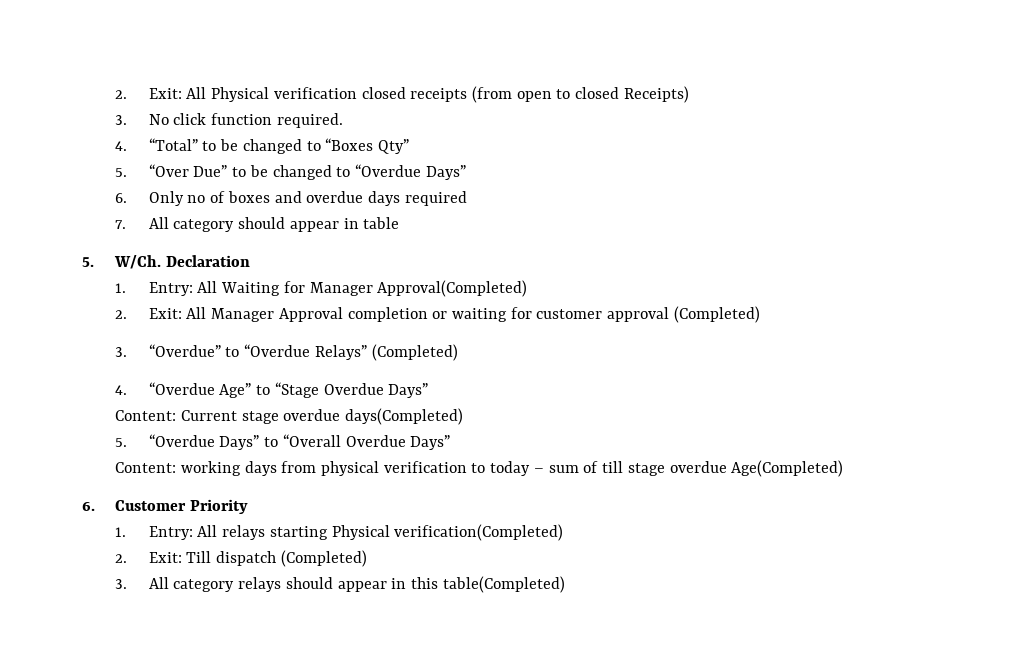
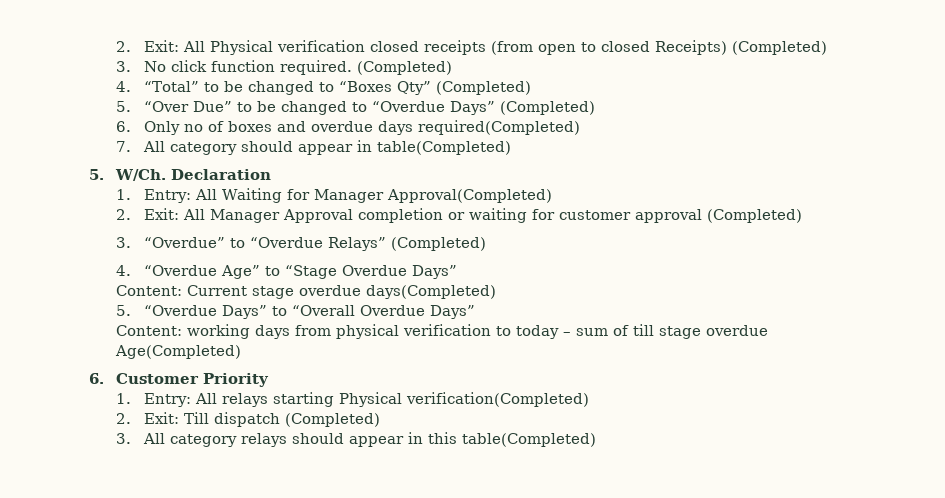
(689, 94) none -> [731,41,827,55] (Completed)
(343, 120) none -> [356,61,452,75] (Completed)
(409, 146) none -> [435,81,531,95] (Completed)
(466, 172) none -> [499,101,595,115] (Completed)
[404,191,467,206] required -> [417,120,580,135] required(Completed)
[363,217,400,229] table -> [376,141,511,155] table(Completed)

